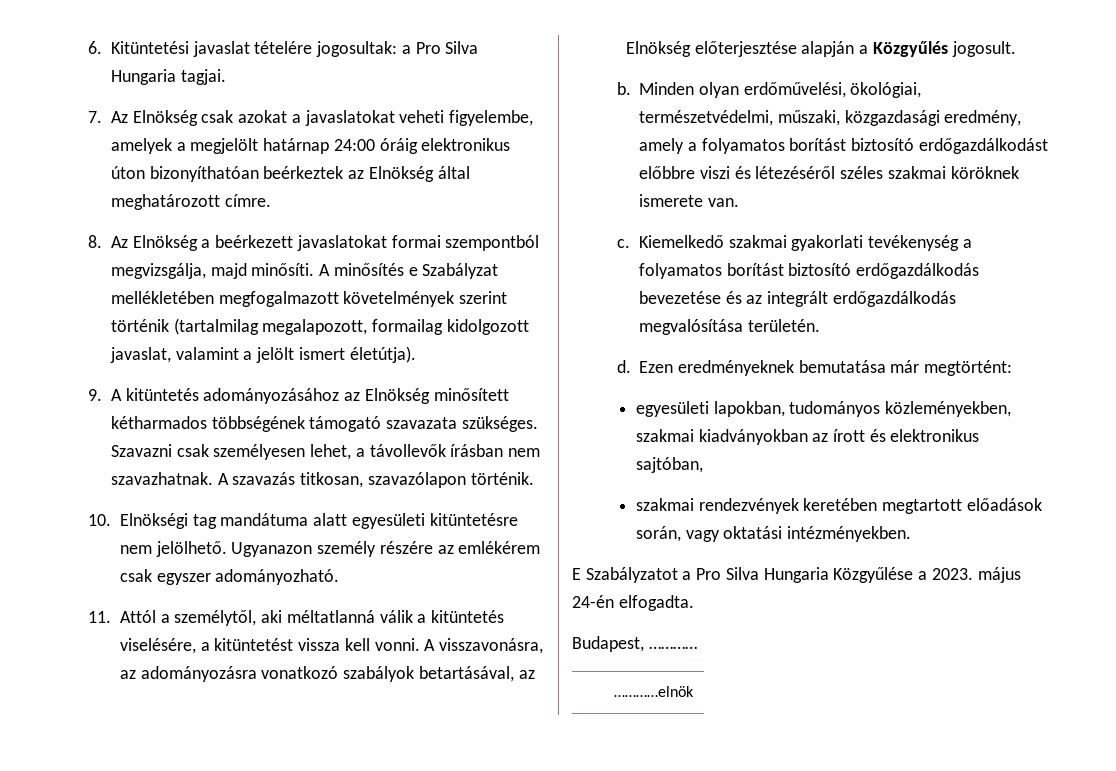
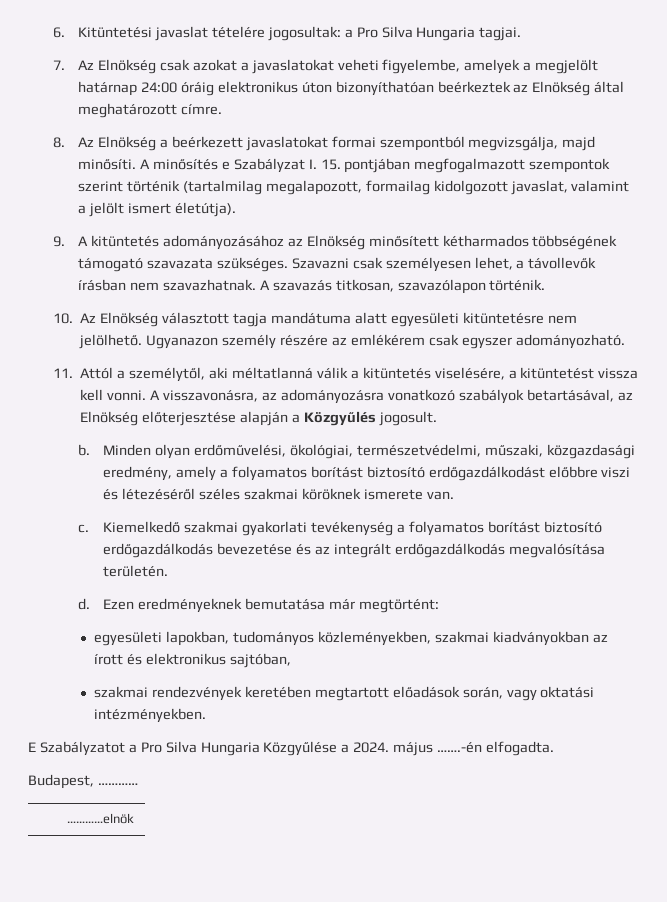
[111,291,455,307] mellékletében megfogalmazott követelmények -> [308,158,611,173] I. 15. pontjában megfogalmazott szempontok
[120,513,217,529] Elnökségi tag -> [80,312,268,327] Az Elnökség választott tagja
[931,567,1021,583] [572,595,614,608] 2023. május 24-én -> [353,742,483,756] 2024. május …….-én

